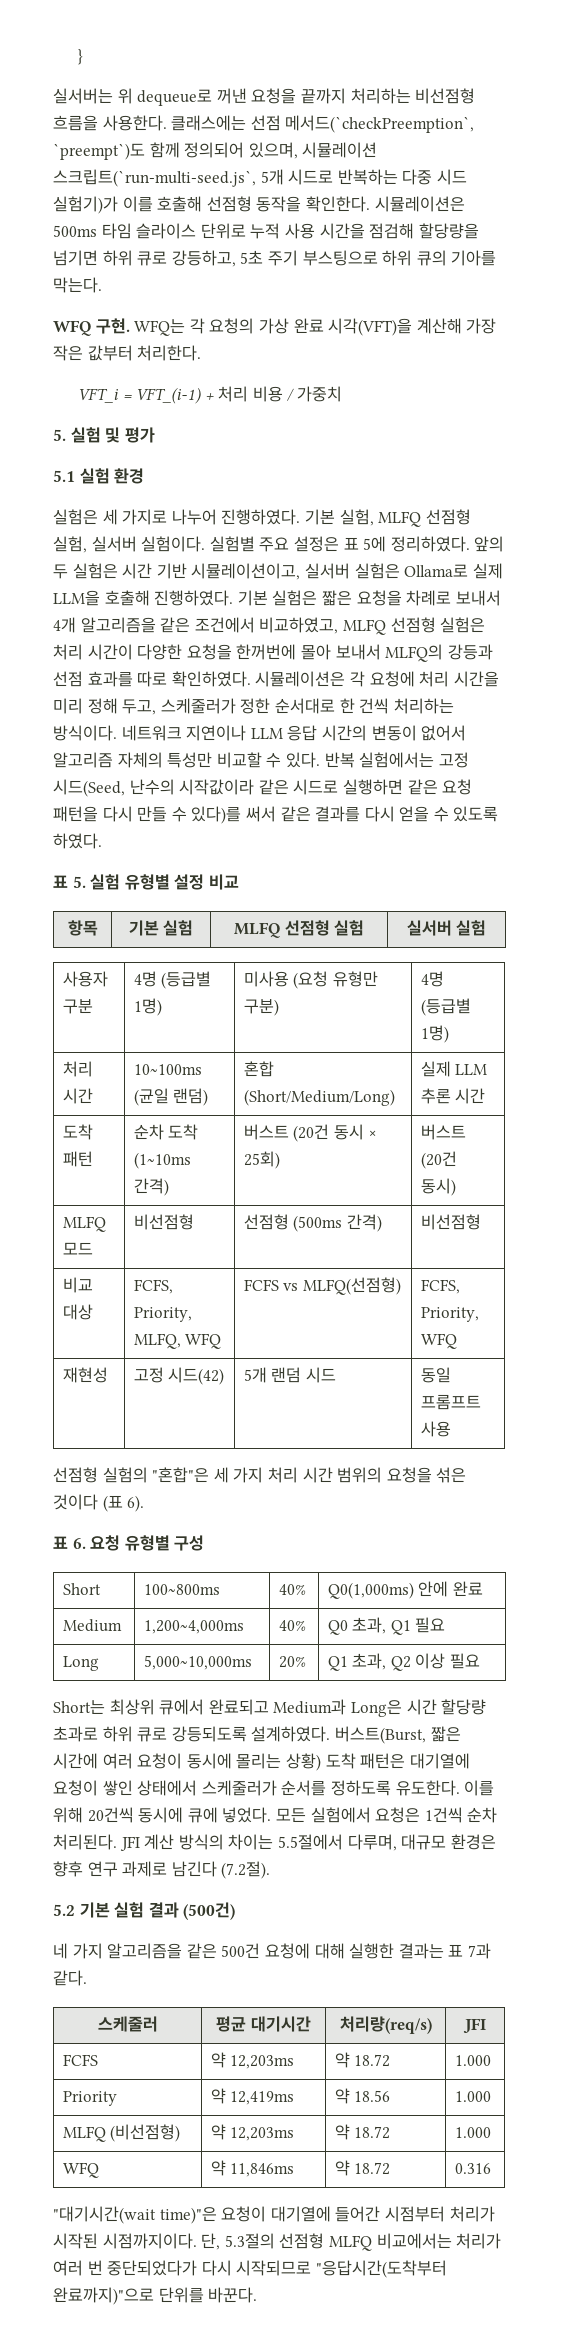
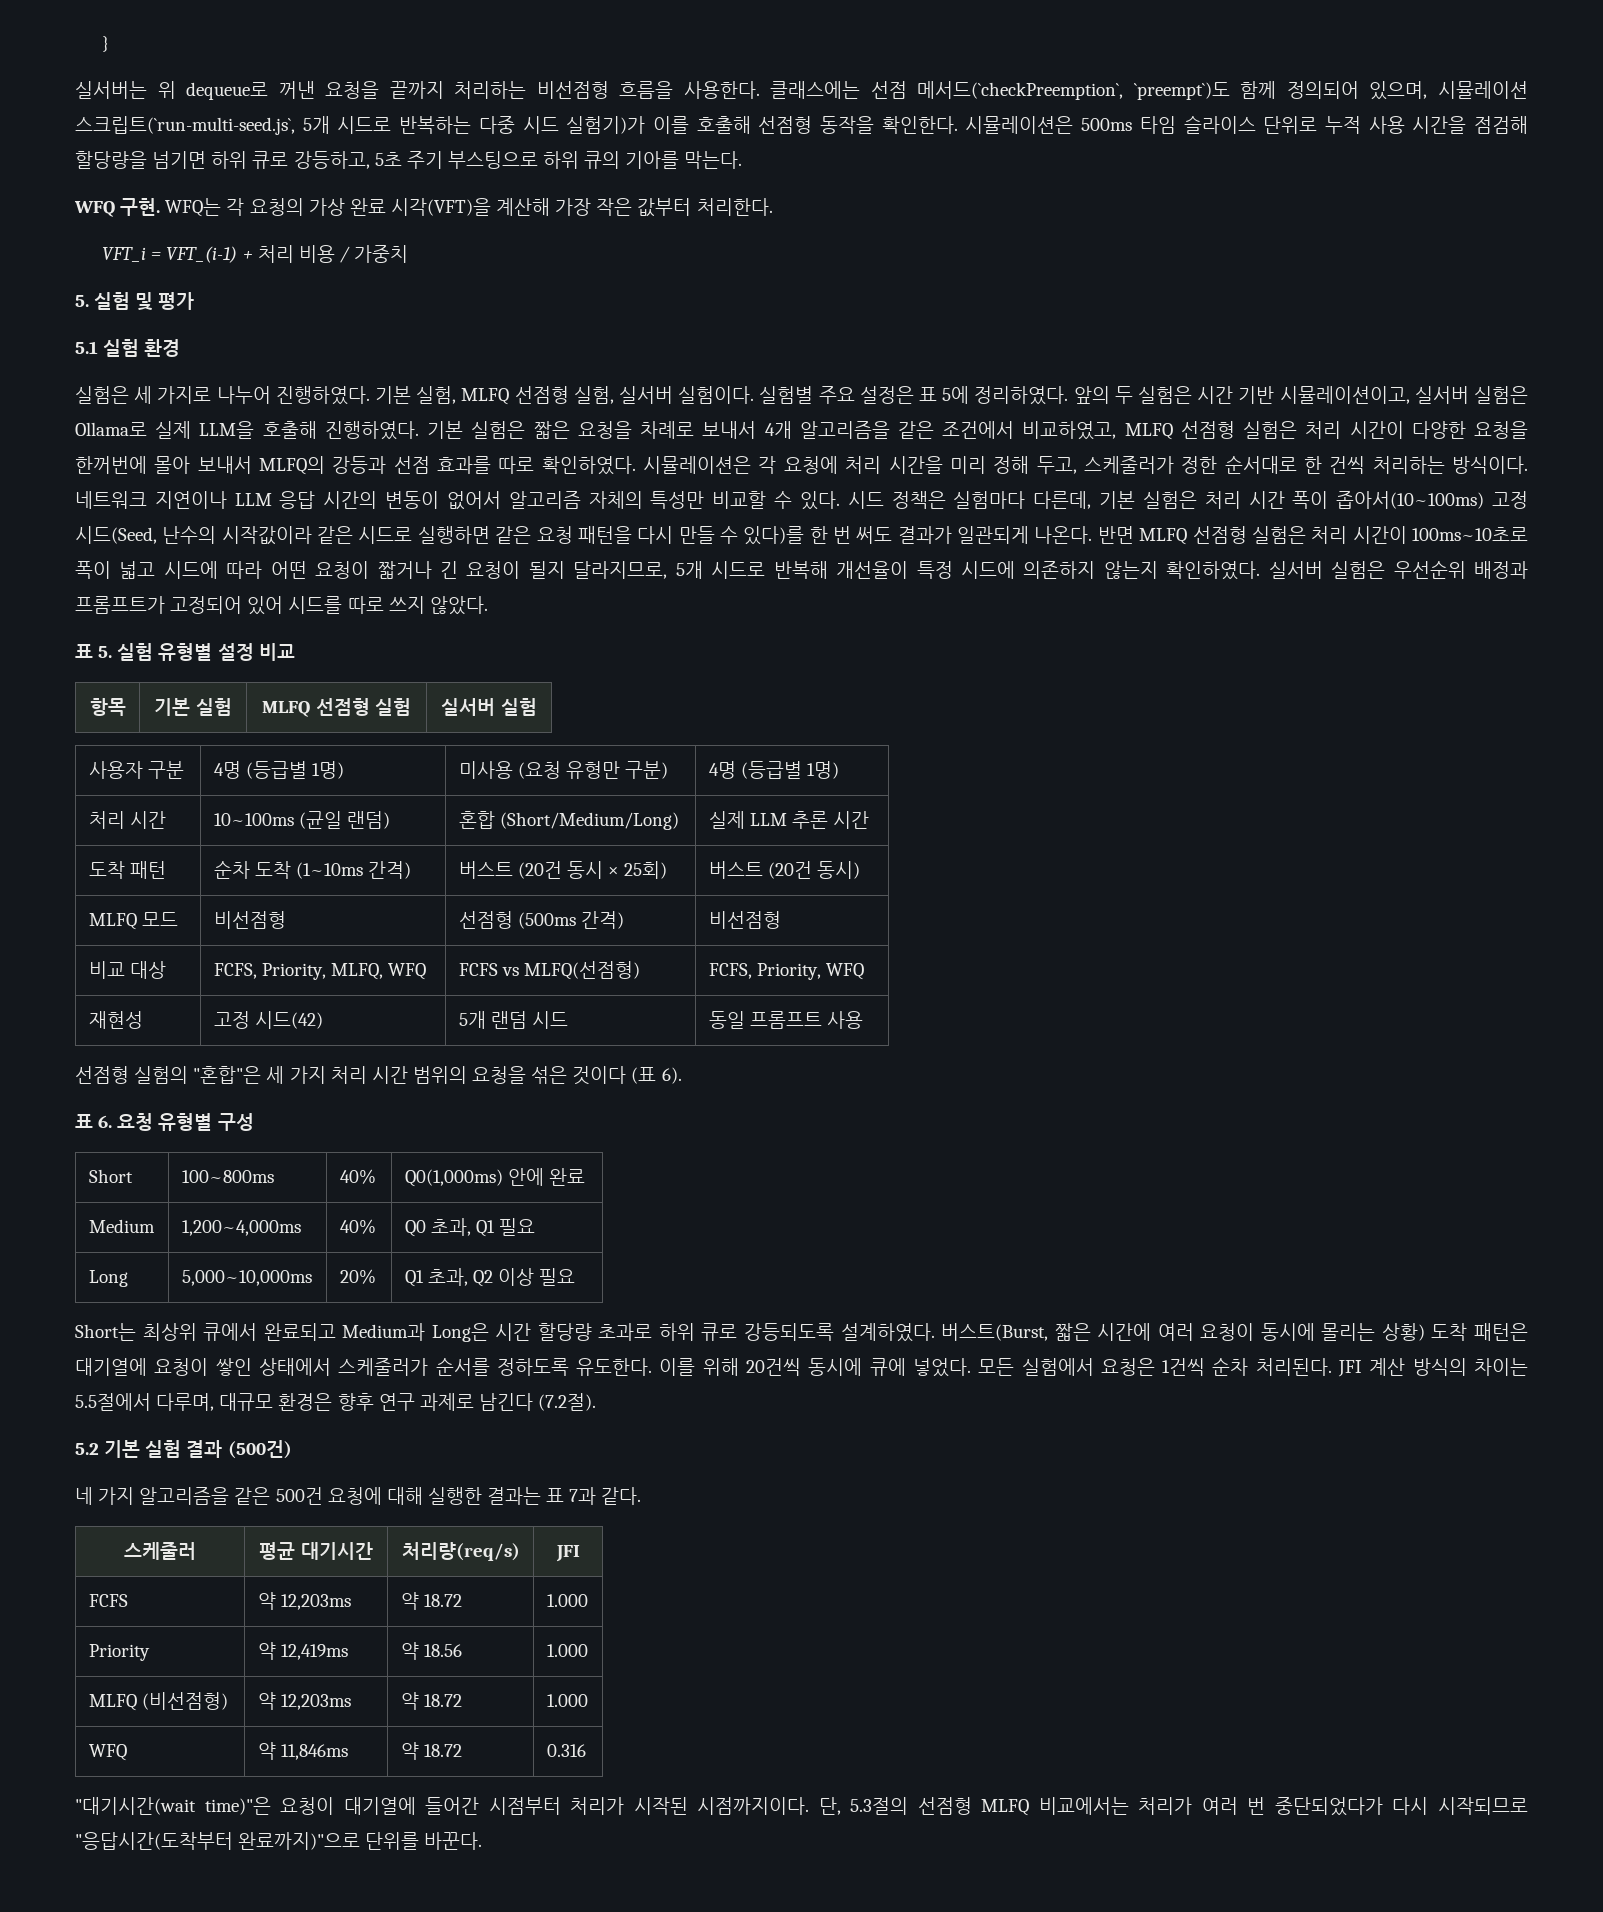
[324,752,435,768] 반복 실험에서는 -> [847,491,1485,509] 시드 정책은 실험마다 다른데, 기본 실험은 처리 시간 폭이 좁아서(10~100ms)
[245,806,499,822] [53,833,102,849] 써서 같은 결과를 다시 얻을 수 있도록 하였다. -> [809,526,1528,545] [75,560,1529,580] [75,596,488,615] 한 번 써도 결과가 일관되게 나온다. 반면 MLFQ 선점형 실험은 처리 시간이 100ms~10초로 폭이 넓고 시드에 따라 어떤 요청이 짧거나 긴 요청이 될지 달라지므로, 5개 시드로 반복해 개선율이 특정 시드에 의존하지 않는지 확인하였다. 실서버 실험은 우선순위 배정과 프롬프트가 고정되어 있어 시드를 따로 쓰지 않았다.

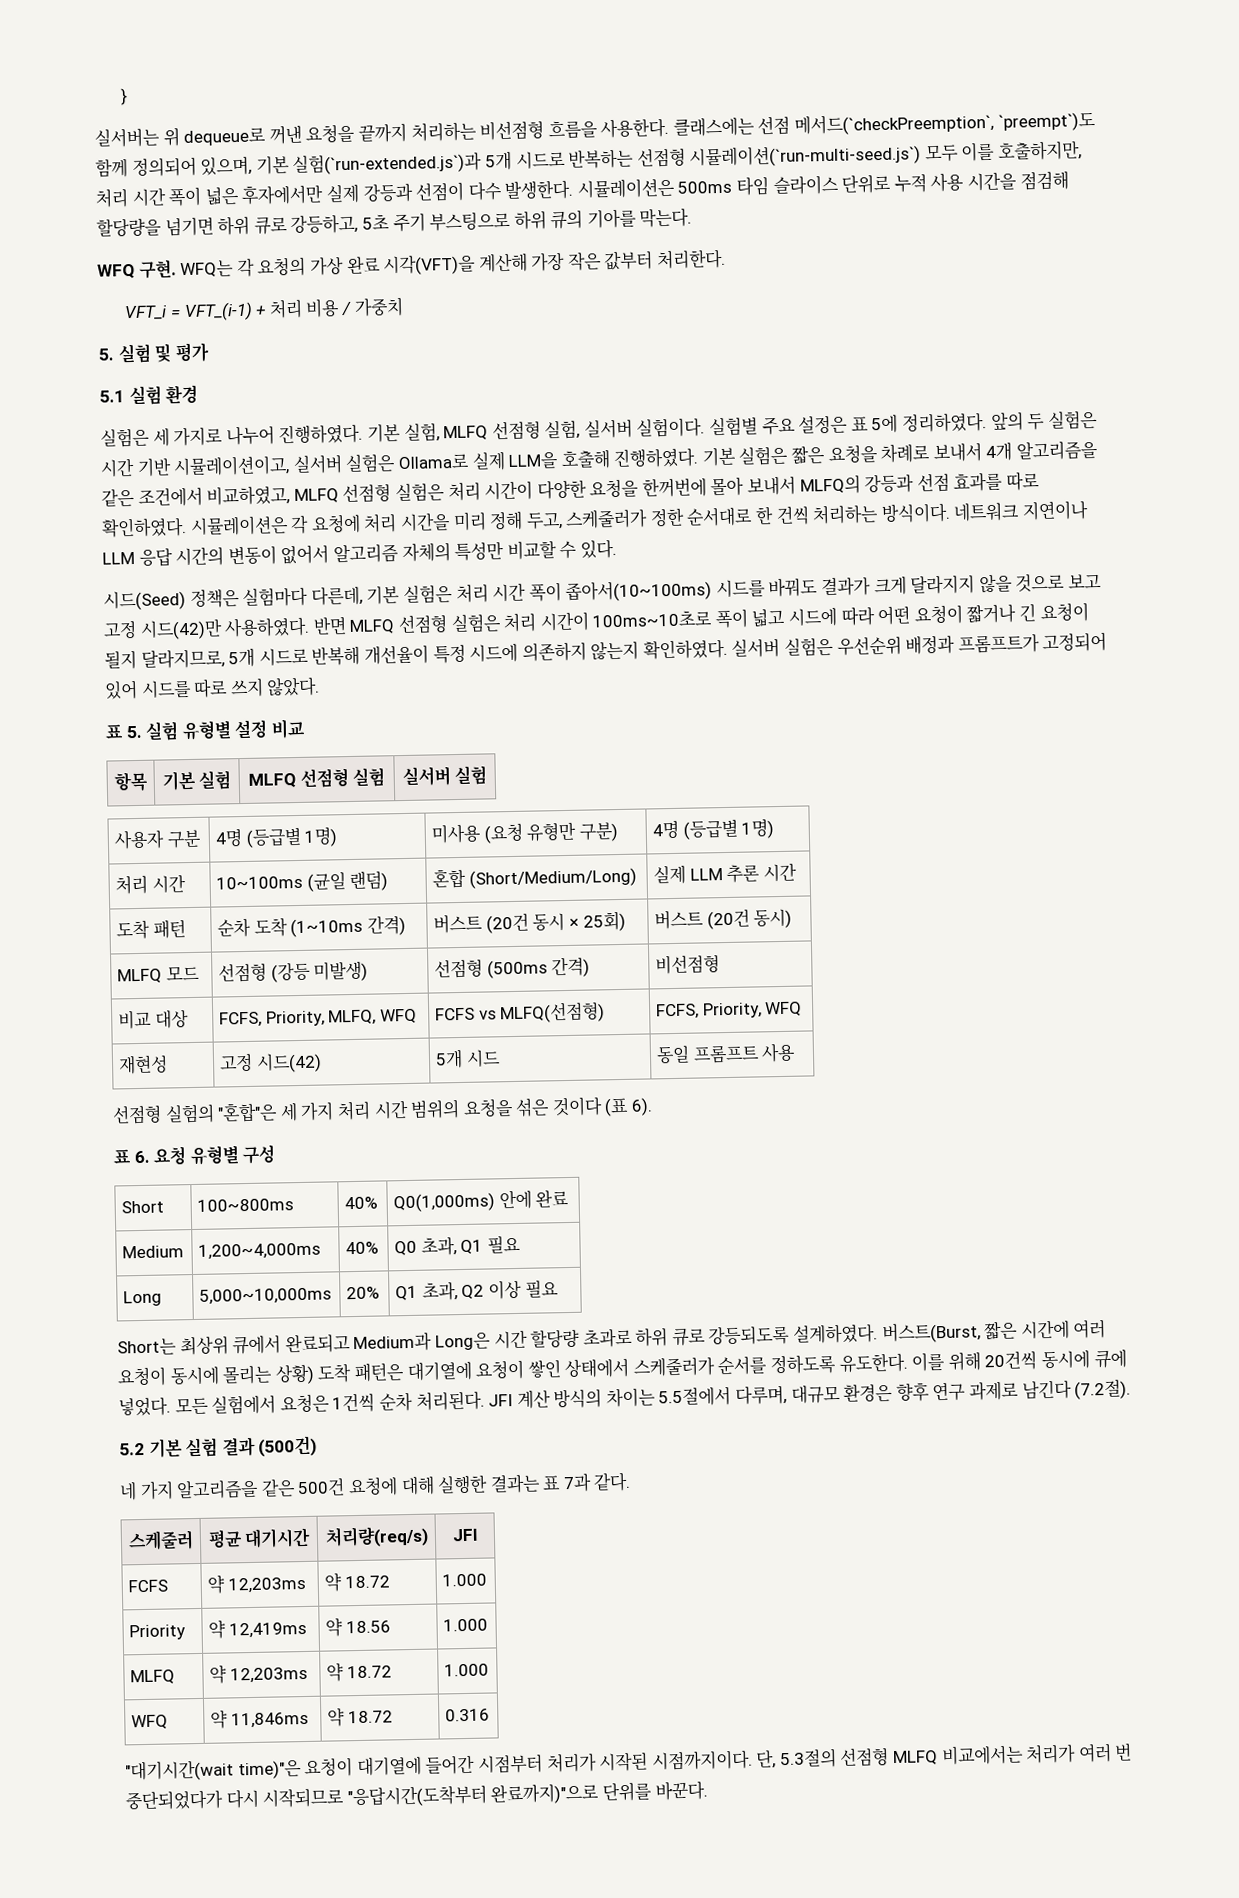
[1437,81,1528,99] [75,116,295,135] 시뮬레이션 스크립트(`run-multi-seed.js`, -> [255,152,483,175] 기본 실험(`run-extended.js`)과
[478,116,958,134] 다중 시드 실험기)가 이를 호출해 선점형 동작을 확인한다. -> [636,140,1083,168] [95,179,574,208] 선점형 시뮬레이션(`run-multi-seed.js`) 모두 이를 호출하지만, 처리 시간 폭이 넓은 후자에서만 실제 강등과 선점이 다수 발생한다.
[847,491,884,509] 시드 -> [103,590,186,611] // 시드(Seed)
[1492,491,1529,509] [75,526,1093,545] 고정 시드(Seed, 난수의 시작값이라 같은 시드로 실행하면 같은 요청 패턴을 다시 만들 수 있다)를 한 번 써도 결과가 일관되게 나온다. -> [715,573,1103,598] [103,616,311,640] 시드를 바꿔도 결과가 크게 달라지지 않을 것으로 보고 고정 시드(42)만 사용하였다.
[213,911,286,929] 비선점형 -> [218,960,369,983] 선점형 (강등 미발생)
[490,1011,527,1029] 랜덤 -> (464, 1058) none
[141,1692,228,1710] (비선점형) -> (176, 1677) none

